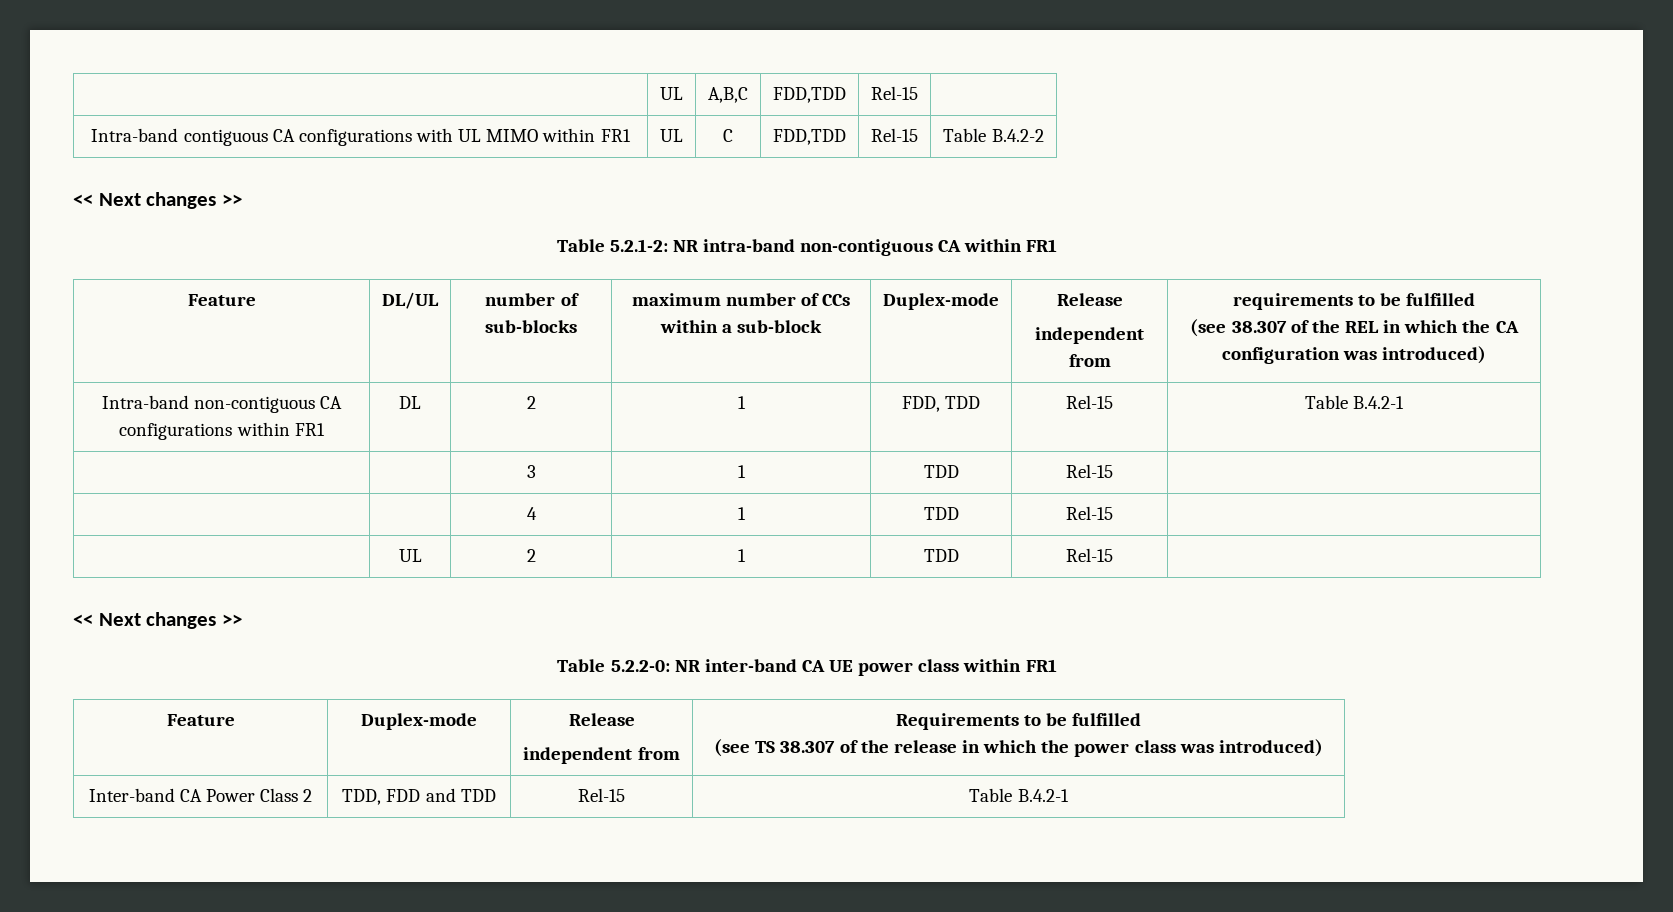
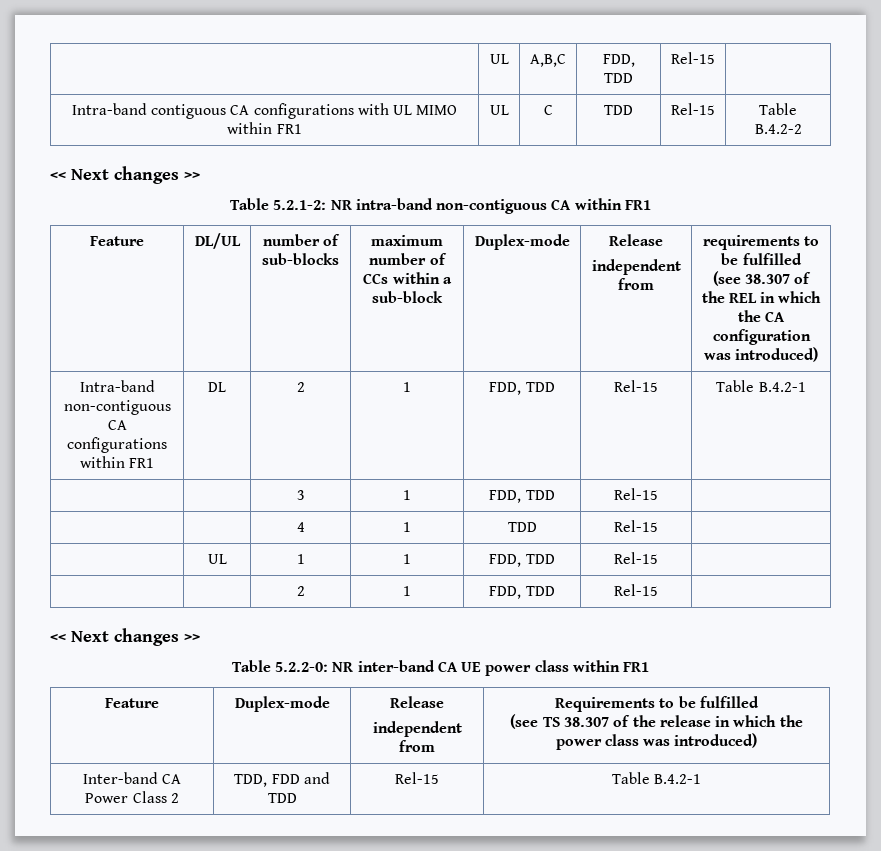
[773,87,846,103] FDD,TDD -> [602,54,635,67] [604,73,633,83] FDD, TDD
[773,129,846,145] FDD,TDD -> [604,105,633,115] TDD
(746, 471) none -> [489,490,522,503] FDD,
[526,549,536,562] [737,549,746,562] | 2 | 1 | -> [296,554,305,564] [403,554,411,564] [489,554,555,567] [614,552,658,564] [296,586,305,596] [403,586,411,596] [489,586,522,599] | 1 | 1 | FDD, TDD | Rel-15 | // | | 2 | 1 | FDD,

